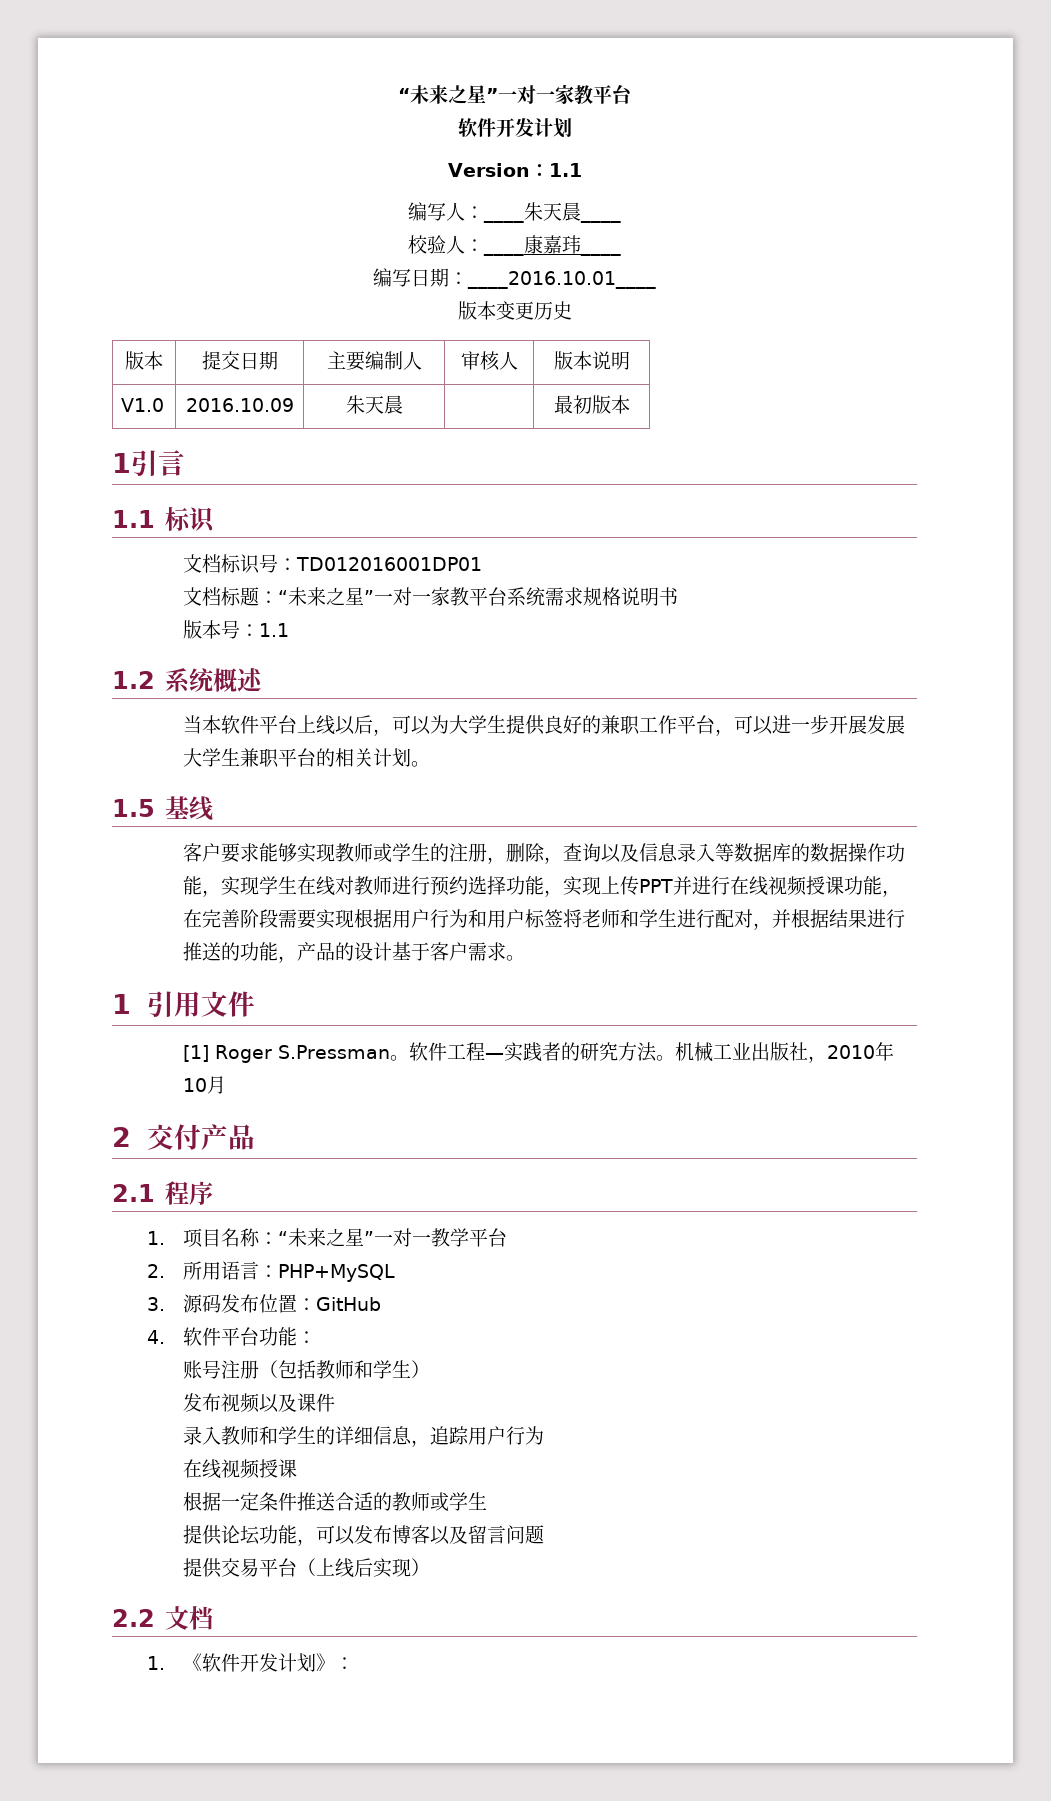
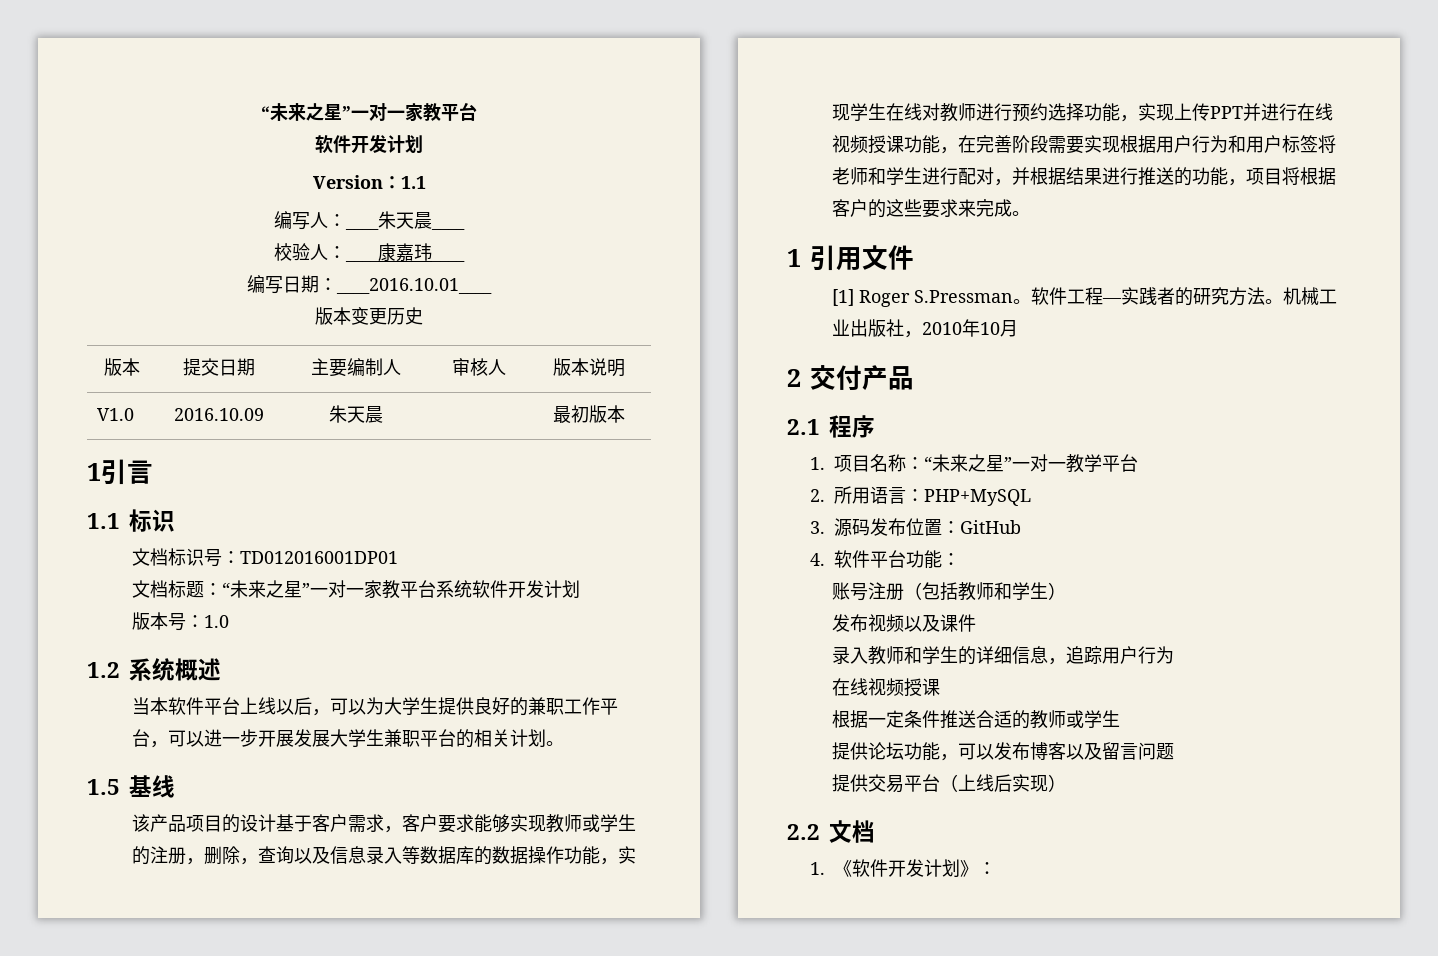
[544,587,678,606] 需求规格说明书 -> [472,580,581,598] 软件开发计划
[258,623,289,637] 1.1 -> [204,615,230,628] 1.0
(213, 808) none -> [132,814,403,833] 该产品项目的设计基于客户需求，
[296,942,506,961] 产品的设计基于客户需求 -> [1246,167,1337,185] [832,199,1013,218] 项目将根据客户的这些要求来完成

